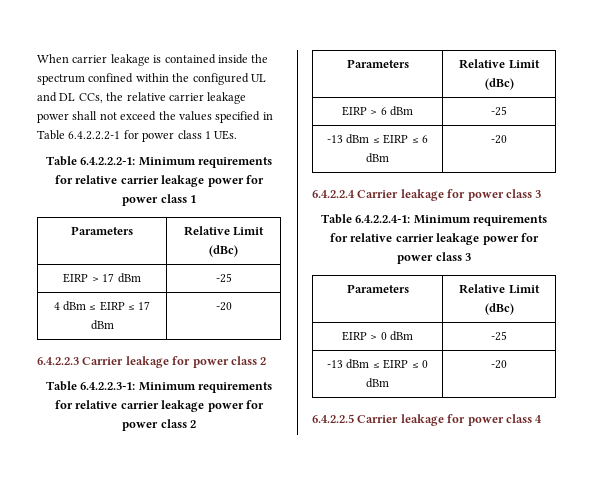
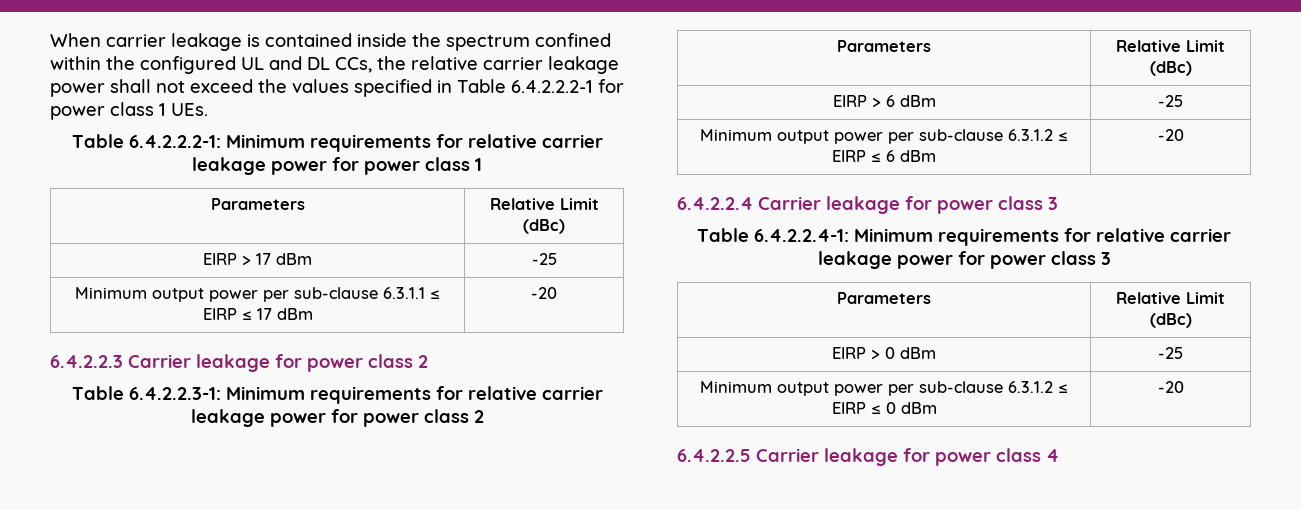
[53,301,86,311] 4 dBm -> [74,287,425,302] Minimum output power per sub-clause 6.3.1.1
[327,134,370,144] -13 dBm -> [700,129,1053,144] Minimum output power per sub-clause 6.3.1.2
[327,359,370,369] -13 dBm -> [700,381,1053,396] Minimum output power per sub-clause 6.3.1.2

